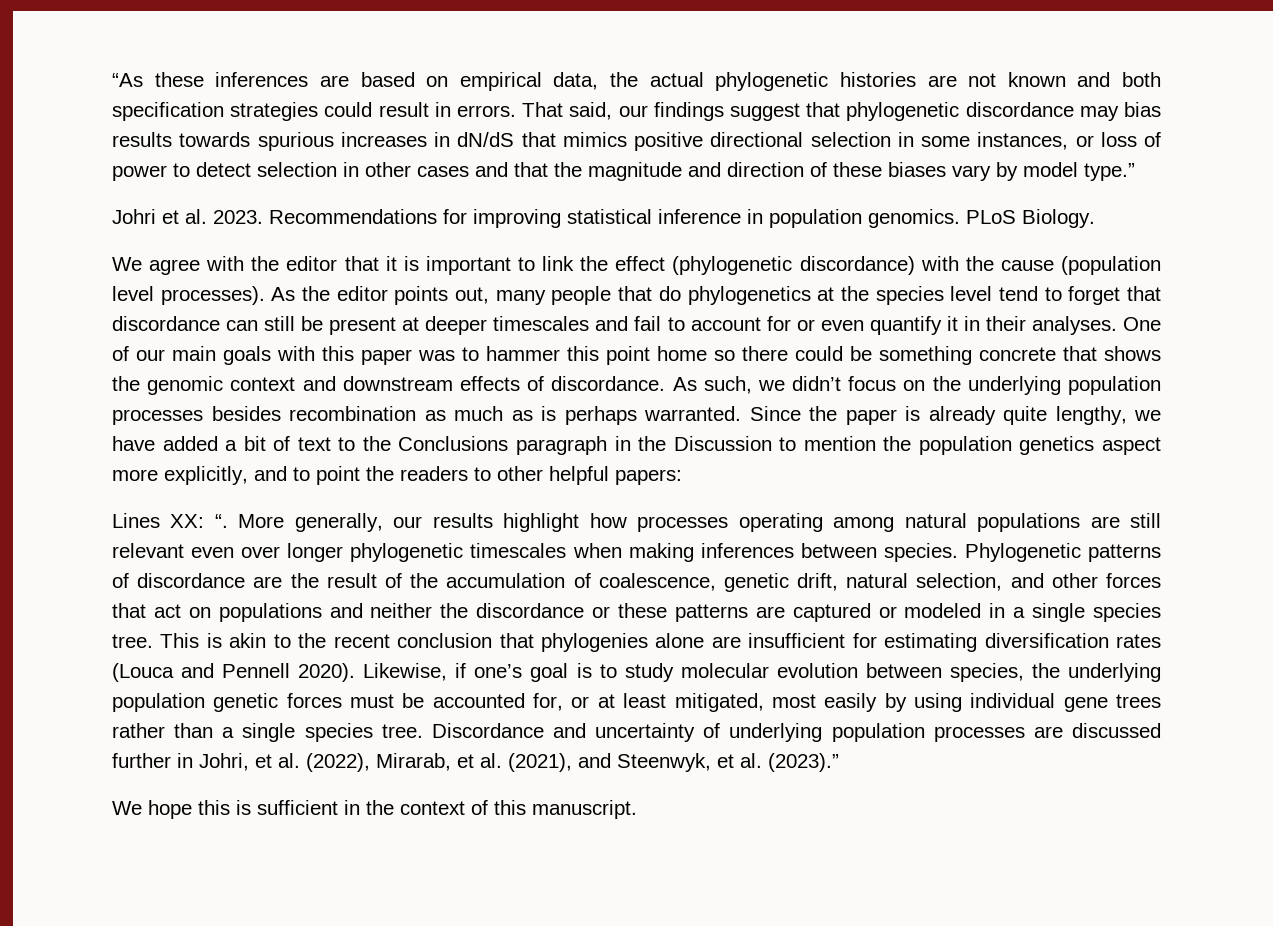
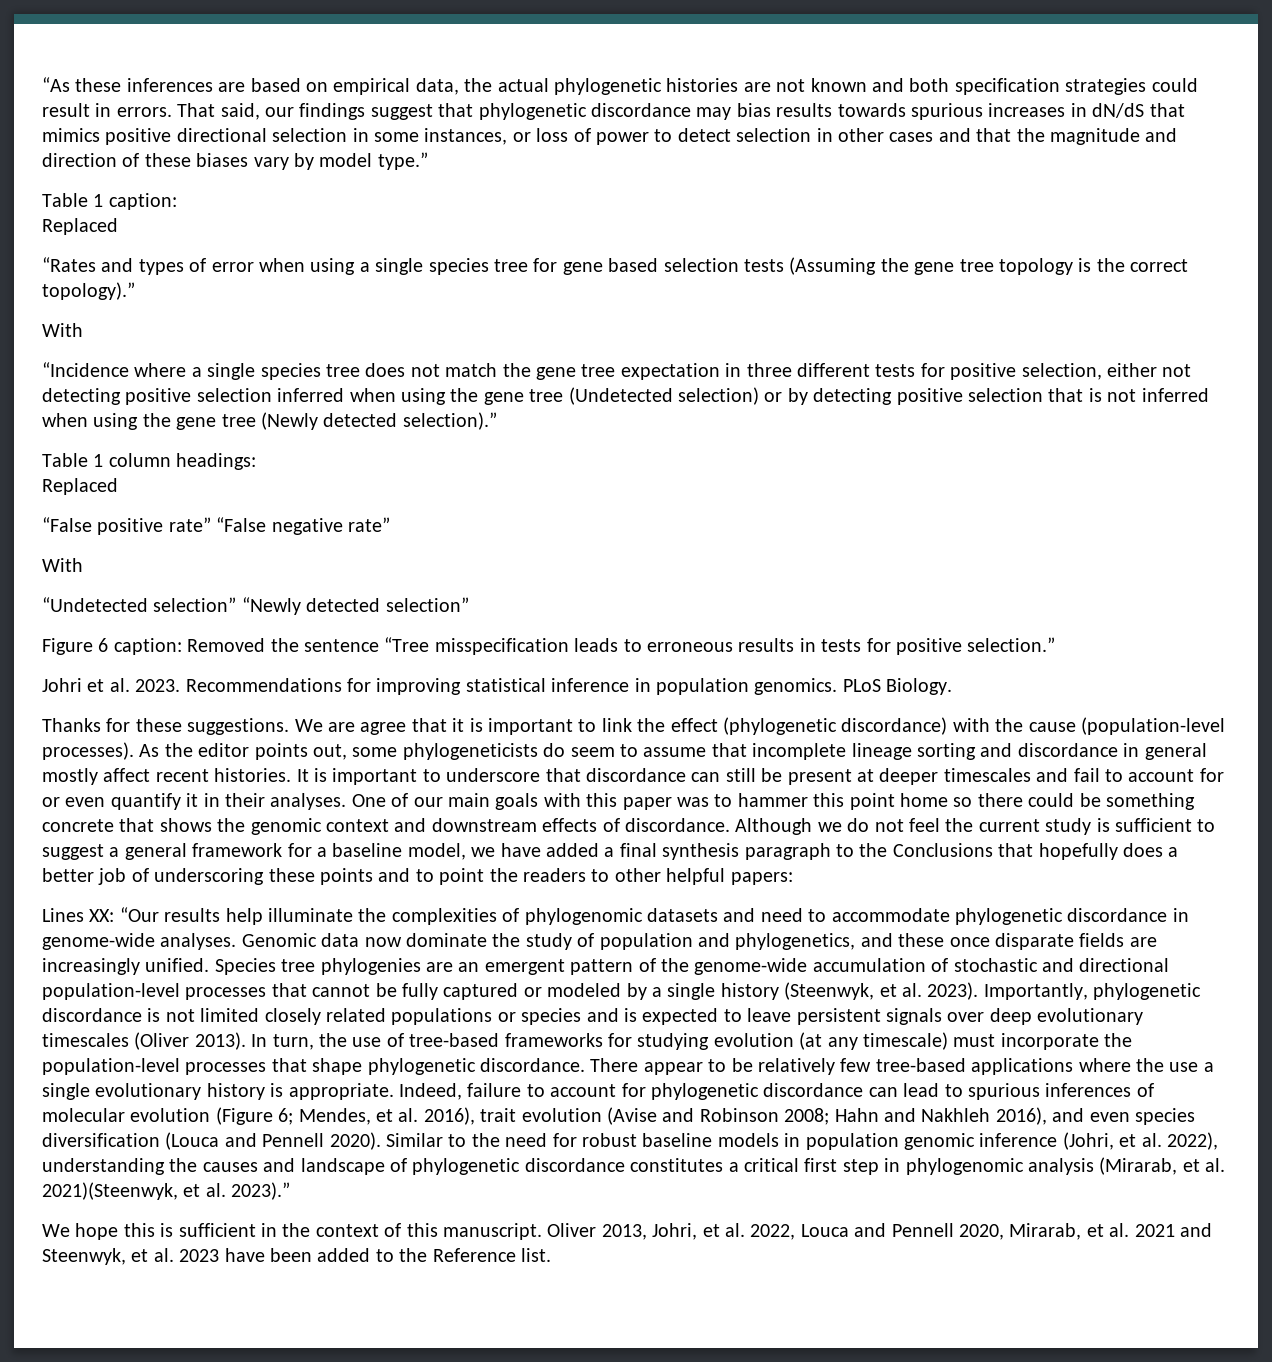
(1135, 172) none -> [42,193,177,210] [42,218,118,235] [42,257,1189,275] [42,282,135,300] [42,323,83,337] [42,362,1192,380] [42,387,1209,405] [42,412,497,430] [42,453,257,470] [42,478,118,495] [42,517,390,535] [42,558,83,572] [42,597,469,615] [42,637,1056,655] // Table 1 caption: // Replaced // “Rates and types of error when using a single species tree for gene based selection tests (Assuming the gene tree topology is the correct topology).” // With // “Incidence where a single species tree does not match the gene tree expectation in three different tests for positive selection, either not detecting positive selection inferred when using the gene tree (Undetected selection) or by detecting positive selection that is not inferred when using the gene tree (Newly detected selection).” // Table 1 column headings: // Replaced // “False positive rate” “False negative rate” // With // “Undetected selection” “Newly detected selection” // Figure 6 caption: Removed the sentence “Tree misspecification leads to erroneous results in tests for positive selection.”
[112,256,338,275] We agree with the editor -> [42,718,407,735] Thanks for these suggestions. We are agree
[1060,256,1161,275] [112,286,154,301] (population level -> [1080,717,1225,735] (population-level
[495,286,1121,305] many people that do phylogenetics at the species level tend to forget -> [352,743,1207,760] [42,768,541,785] some phylogeneticists do seem to assume that incomplete lineage sorting and discordance in general mostly affect recent histories. It is important to underscore
[672,376,1161,395] [112,406,1161,425] [112,436,1161,455] [112,466,248,485] As such, we didn’t focus on the underlying population processes besides recombination as much as is perhaps warranted. Since the paper is already quite lengthy, we have added a bit of text to the Conclusions paragraph in the Discussion to mention the population genetics aspect more explicitly, -> [735,818,1216,835] [42,843,1179,860] [42,868,373,885] Although we do not feel the current study is sufficient to suggest a general framework for a baseline model, we have added a final synthesis paragraph to the Conclusions that hopefully does a better job of underscoring these points
[214,513,1161,532] [112,543,1162,562] [112,573,377,588] “. More generally, our results highlight how processes operating among natural populations are still relevant even over longer phylogenetic timescales when making inferences between species. Phylogenetic patterns of discordance are the result -> [119,907,1189,925] [42,933,1157,950] [42,958,634,975] “Our results help illuminate the complexities of phylogenomic datasets and need to accommodate phylogenetic discordance in genome-wide analyses. Genomic data now dominate the study of population and phylogenetics, and these once disparate fields are increasingly unified. Species tree phylogenies are an emergent pattern
(439, 580) none -> [694,958,808,975] genome-wide
[598,573,1161,592] [112,603,785,622] coalescence, genetic drift, natural selection, and other forces that act on populations and neither the discordance or these patterns are -> [953,958,1170,972] [42,983,438,1000] stochastic and directional population-level processes that cannot be fully
[989,603,1162,622] [112,633,1161,652] [112,663,1161,682] [112,693,1162,712] [112,723,1161,742] [112,753,839,772] in a single species tree. This is akin to the recent conclusion that phylogenies alone are insufficient for estimating diversification rates (Louca and Pennell 2020). Likewise, if one’s goal is to study molecular evolution between species, the underlying population genetic forces must be accounted for, or at least mitigated, most easily by using individual gene trees rather than a single species tree. Discordance and uncertainty of underlying population processes are discussed further in Johri, et al. (2022), Mirarab, et al. (2021), and Steenwyk, et al. (2023).” -> [626,982,1202,1000] [42,1008,1144,1025] [42,1032,1133,1050] [42,1058,1214,1075] [42,1083,1154,1100] [42,1107,1195,1125] [42,1132,1218,1150] [42,1157,1226,1175] [42,1182,291,1200] by a single history (Steenwyk, et al. 2023). Importantly, phylogenetic discordance is not limited closely related populations or species and is expected to leave persistent signals over deep evolutionary timescales (Oliver 2013). In turn, the use of tree-based frameworks for studying evolution (at any timescale) must incorporate the population-level processes that shape phylogenetic discordance. There appear to be relatively few tree-based applications where the use a single evolutionary history is appropriate. Indeed, failure to account for phylogenetic discordance can lead to spurious inferences of molecular evolution (Figure 6; Mendes, et al. 2016), trait evolution (Avise and Robinson 2008; Hahn and Nakhleh 2016), and even species diversification (Louca and Pennell 2020). Similar to the need for robust baseline models in population genomic inference (Johri, et al. 2022), understanding the causes and landscape of phylogenetic discordance constitutes a critical first step in phylogenomic analysis (Mirarab, et al. 2021)(Steenwyk, et al. 2023).”
(637, 809) none -> [547,1223,1212,1240] [42,1248,551,1265] Oliver 2013, Johri, et al. 2022, Louca and Pennell 2020, Mirarab, et al. 2021 and Steenwyk, et al. 2023 have been added to the Reference list.

